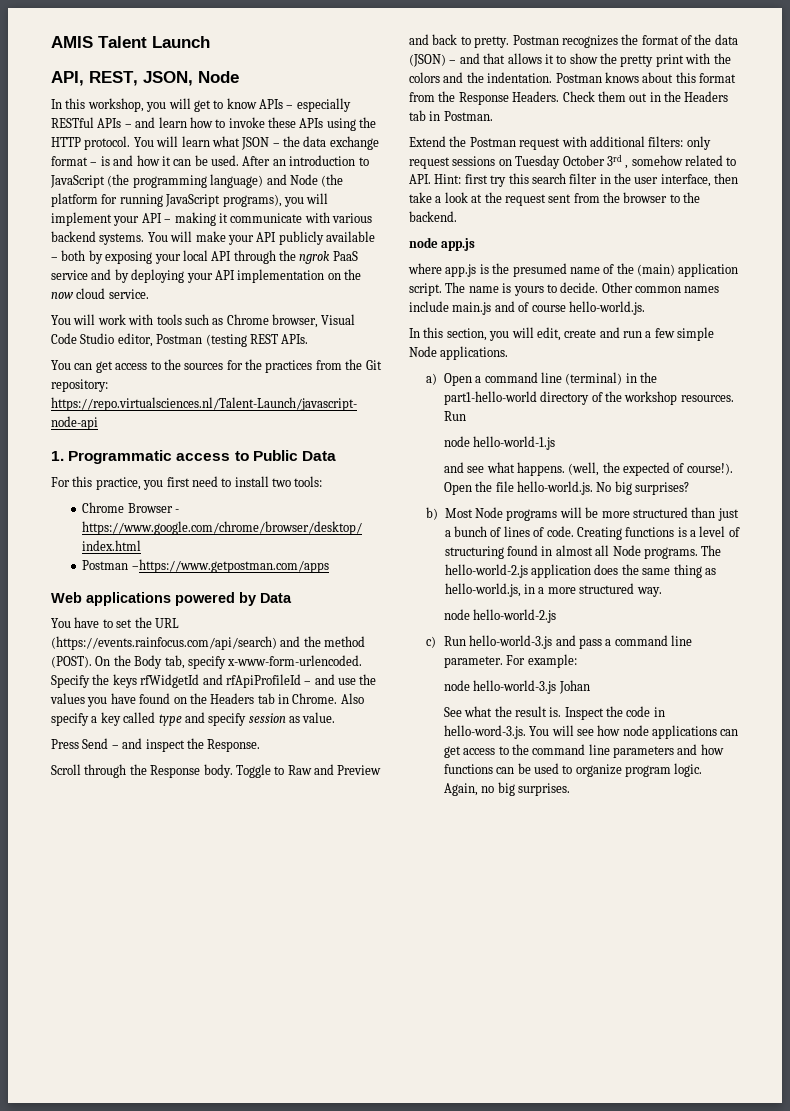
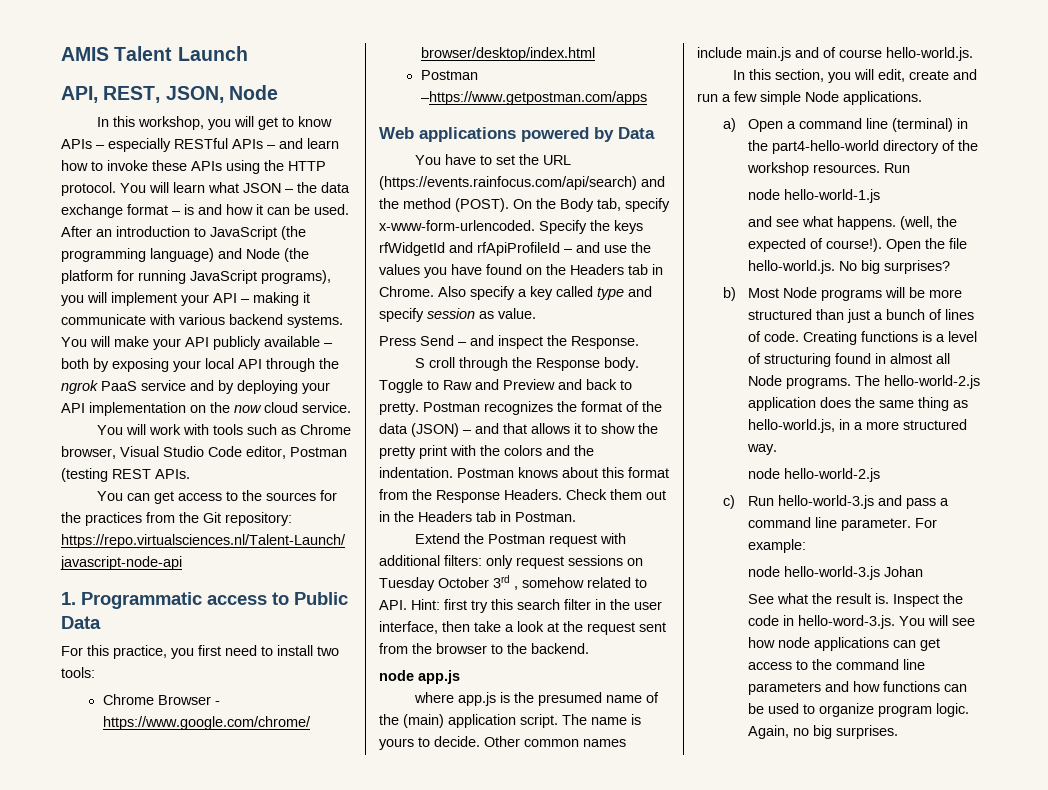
[51,333,115,344] Code Studio -> [163,446,242,457] Studio Code
[51,764,81,775] Scroll -> [414,357,455,368] S croll
[443,391,537,405] part1-hello-world -> [772,140,880,154] part4-hello-world

